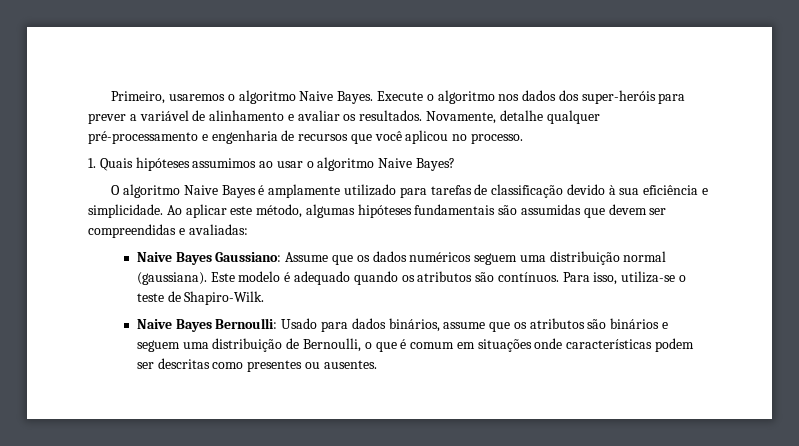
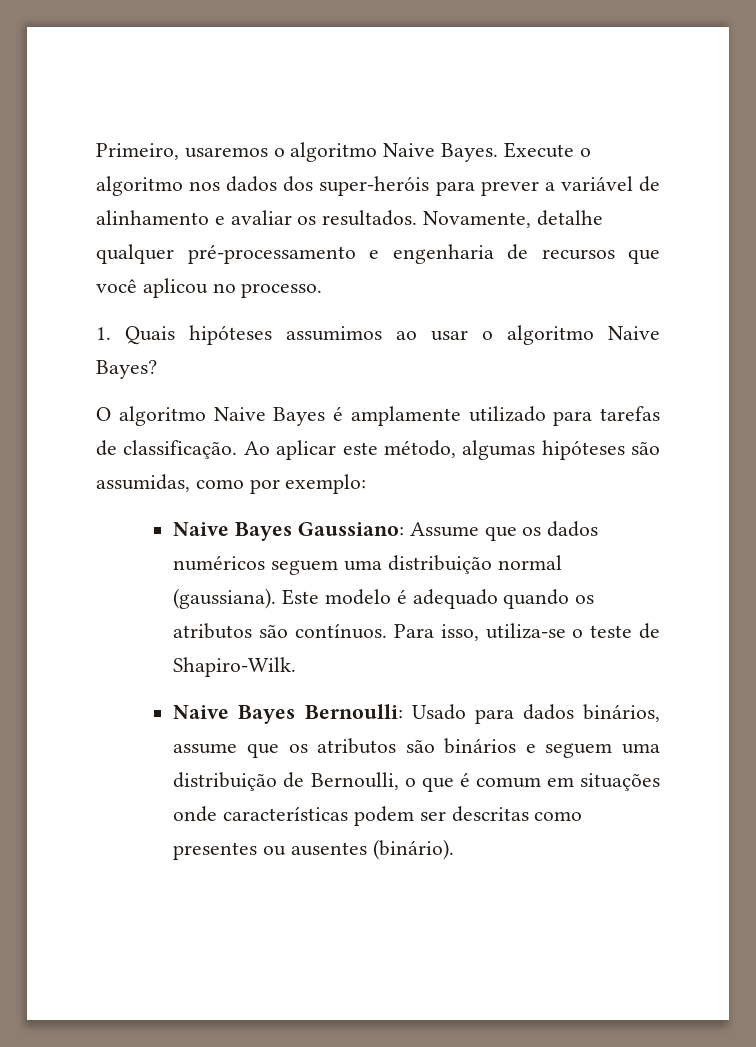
[491,184,708,198] [88,204,163,218] classificação devido à sua eficiência e simplicidade. -> [123,440,238,459] classificação.
[414,204,667,218] [88,224,248,238] fundamentais são assumidas que devem ser compreendidas e avaliadas: -> [631,441,660,455] [96,474,367,494] são assumidas, como por exemplo:
[323,360,377,369] ausentes. -> [290,839,454,860] ausentes (binário).

